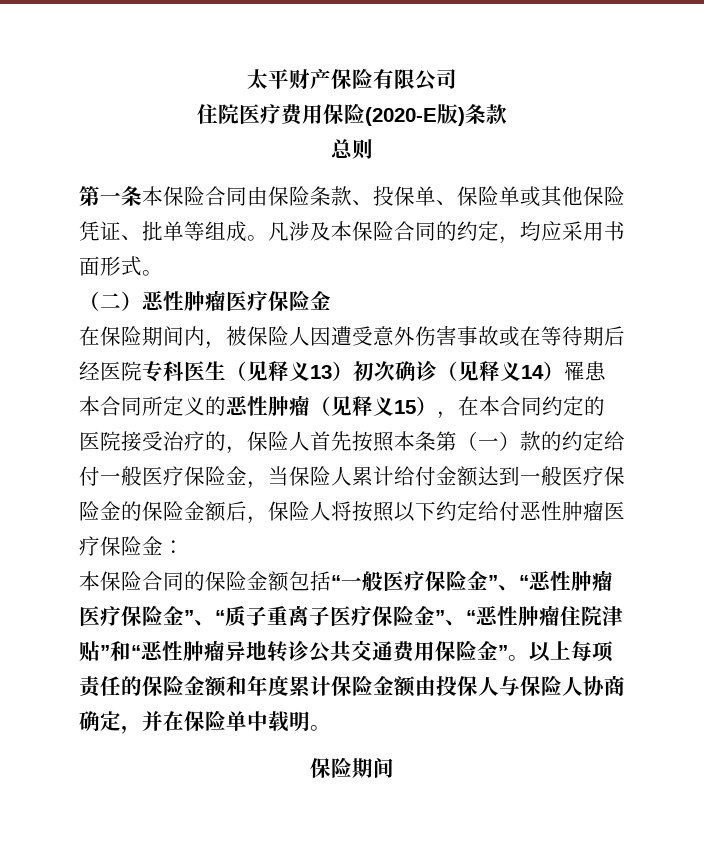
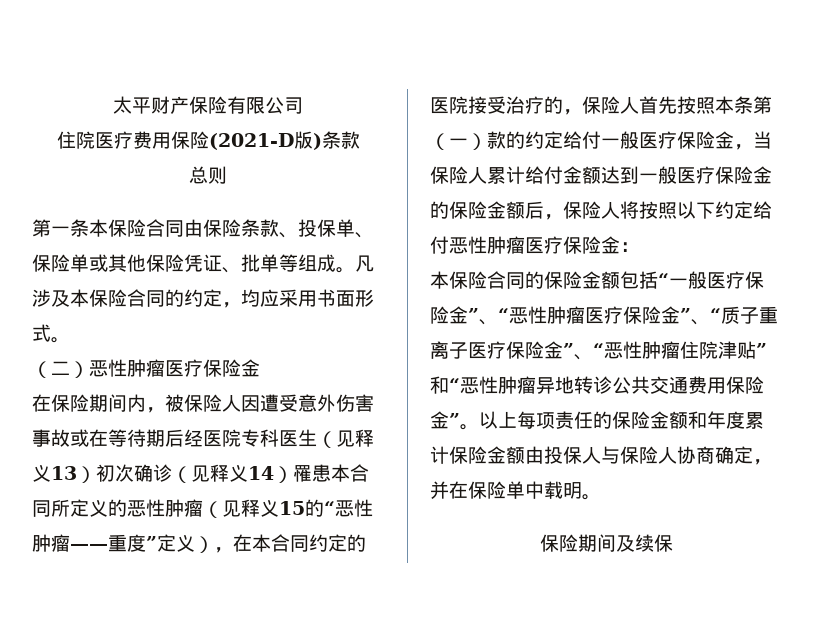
[365,107,437,126] (2020-E -> [208,133,294,150] (2021-D
(416, 407) none -> [305,499,373,517] [32,534,195,552] 的“恶性肿瘤——重度”定义
(394, 768) none -> [615,534,673,552] 及续保

